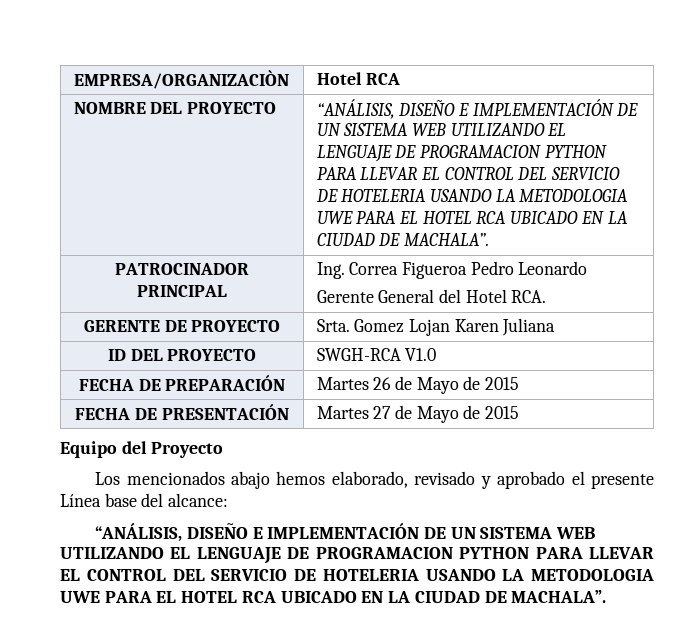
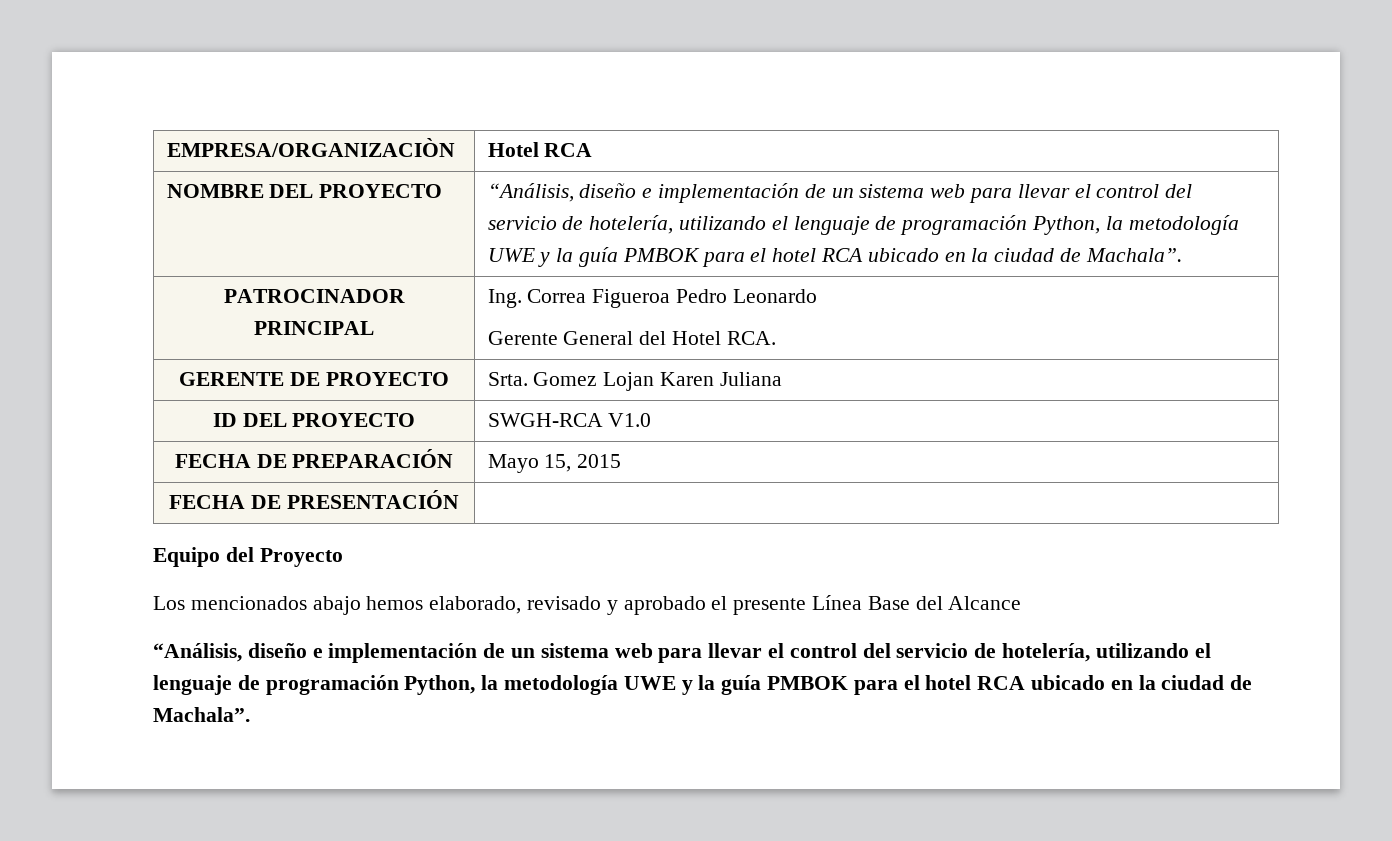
[316,99,639,119] [316,123,567,136] [316,145,607,162] [316,167,621,180] [315,189,629,202] [316,211,628,224] [316,233,489,246] “ANÁLISIS, DISEÑO E IMPLEMENTACIÓN DE UN SISTEMA WEB UTILIZANDO EL LENGUAJE DE PROGRAMACION PYTHON PARA LLEVAR EL CONTROL DEL SERVICIO DE HOTELERIA USANDO LA METODOLOGIA UWE PARA EL HOTEL RCA UBICADO EN LA CIUDAD DE MACHALA”. -> [487,183,1193,203] [487,215,1239,235] [487,247,1182,267] “Análisis, diseño e implementación de un sistema web para llevar el control del servicio de hotelería, utilizando el lenguaje de programación Python, la metodología UWE y la guía PMBOK para el hotel RCA ubicado en la ciudad de Machala”.
[316,376,481,394] Martes 26 de Mayo de -> [487,454,572,473] Mayo 15,
[316,405,520,423] Martes 27 de Mayo de 2015 -> (459, 499) none
[104,493,229,507] [95,523,596,542] [60,547,655,564] [60,569,654,581] [60,590,607,603] base del alcance: // “ANÁLISIS, DISEÑO E IMPLEMENTACIÓN DE UN SISTEMA WEB UTILIZANDO EL LENGUAJE DE PROGRAMACION PYTHON PARA LLEVAR EL CONTROL DEL SERVICIO DE HOTELERIA USANDO LA METODOLOGIA UWE PARA EL HOTEL RCA UBICADO EN LA CIUDAD DE MACHALA”. -> [867,596,1022,610] [153,643,1211,663] [153,675,1253,695] [153,707,250,722] Base del Alcance // “Análisis, diseño e implementación de un sistema web para llevar el control del servicio de hotelería, utilizando el lenguaje de programación Python, la metodología UWE y la guía PMBOK para el hotel RCA ubicado en la ciudad de Machala”.

